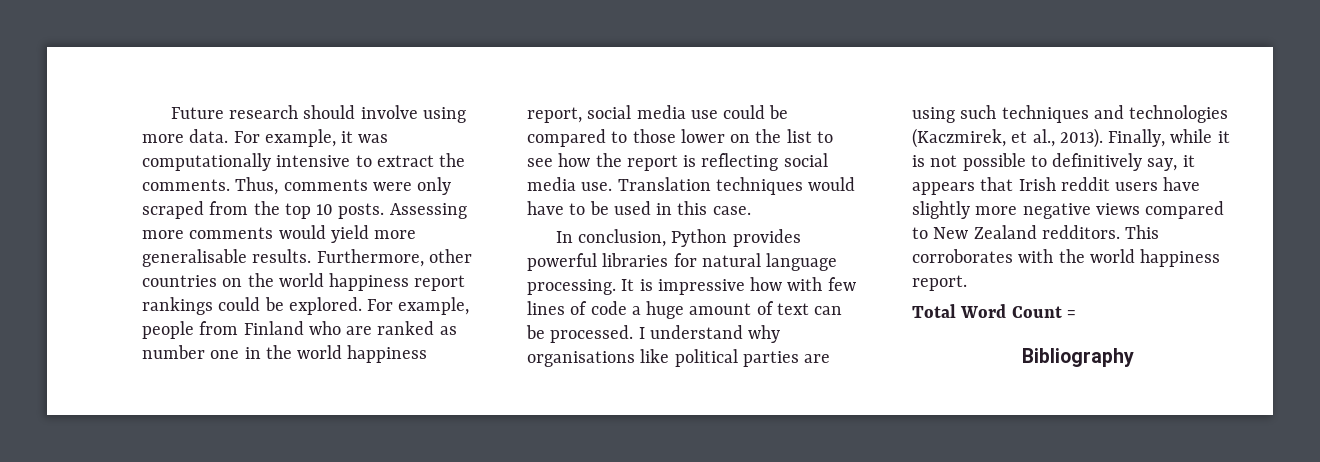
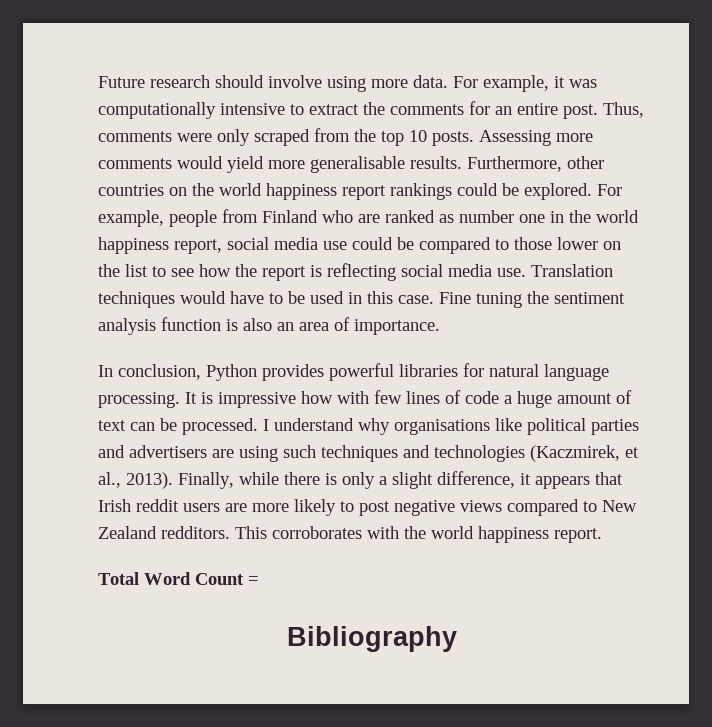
[142,179,230,191] comments. -> [390,101,598,119] comments for an entire post.
(751, 210) none -> [439,291,625,308] [98,317,440,335] Fine tuning the sentiment analysis function is also an area of importance.
(799, 359) none -> [98,445,207,458] and advertisers
[1217,131,1230,143] [912,153,1178,171] it is not possible to definitively say, -> [284,471,515,489] there is only a slight difference,
[1163,177,1201,191] [912,201,1018,219] have slightly more -> [225,499,390,516] are more likely to post

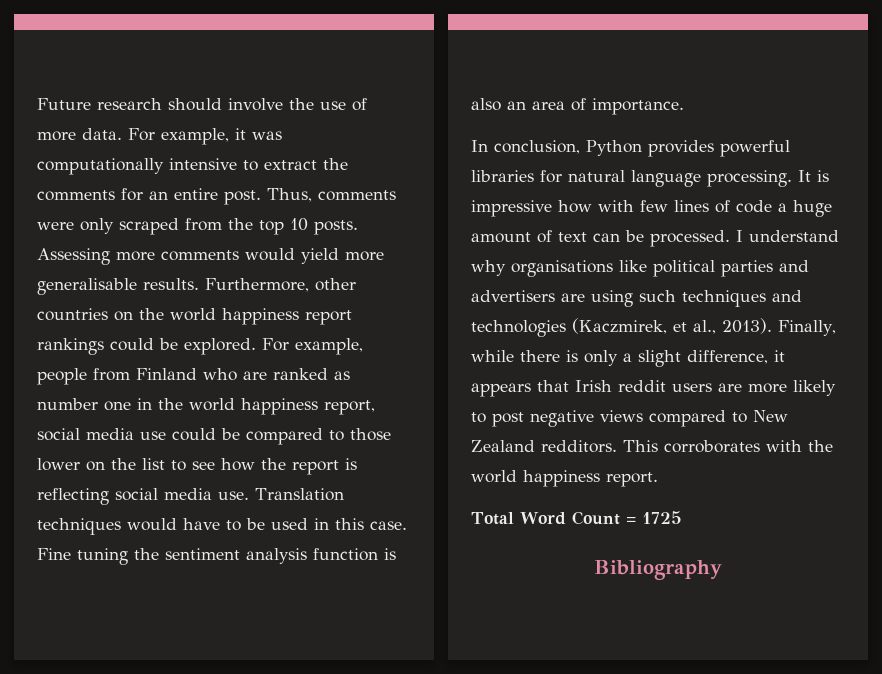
[327,76,366,92] using -> [289,98,367,111] the use of
(259, 580) none -> [641,511,682,524] 1725

